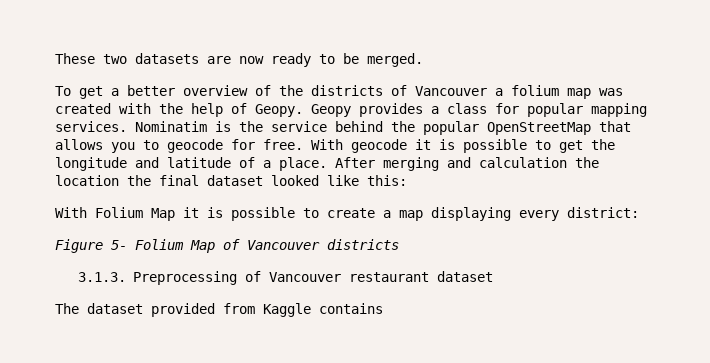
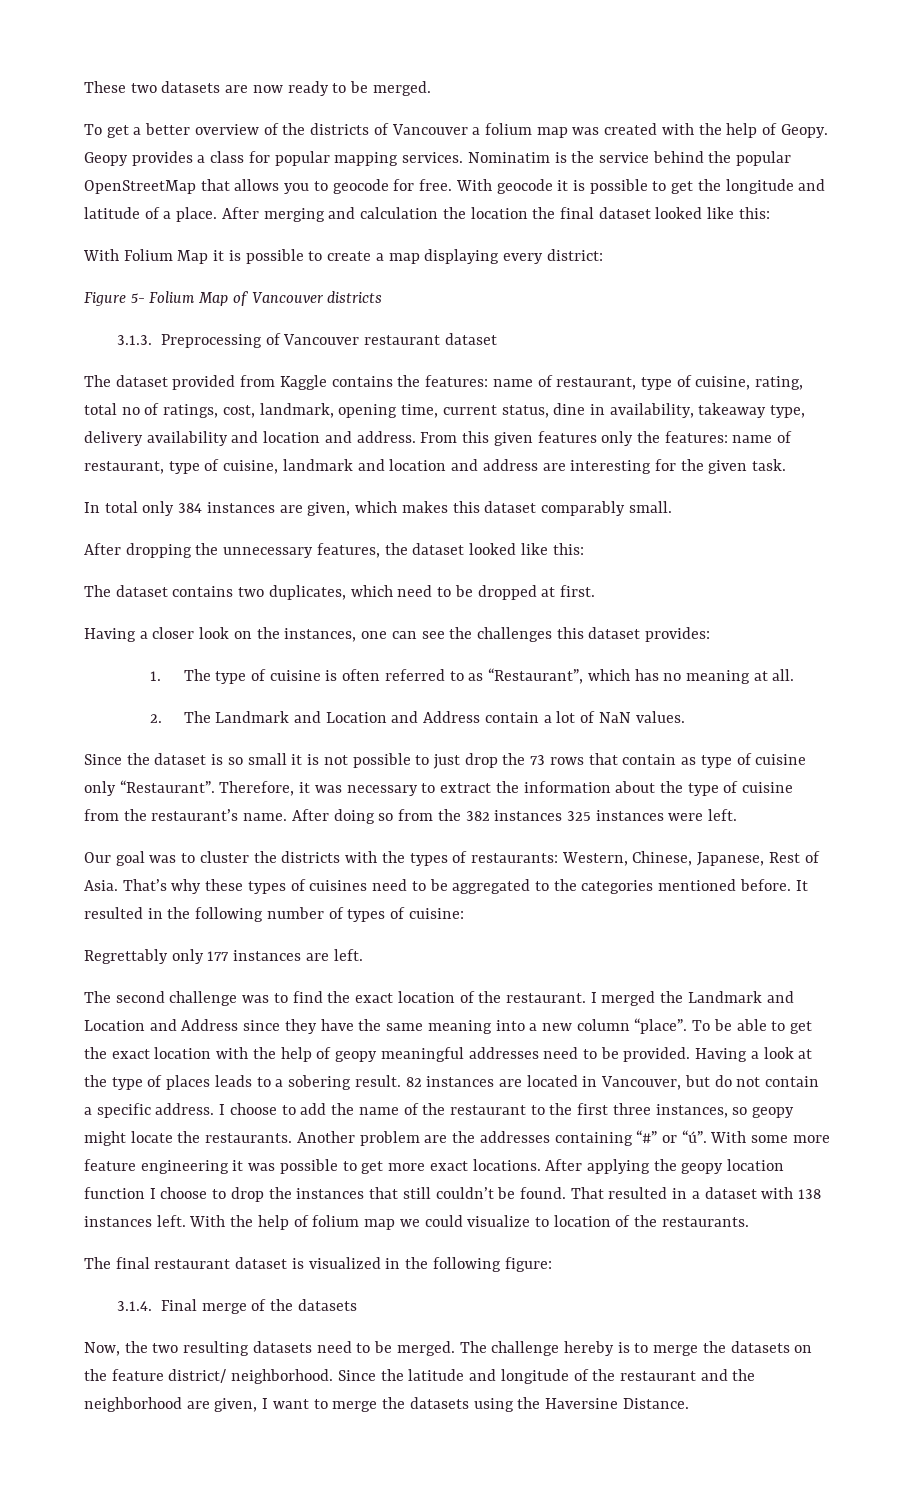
(383, 308) none -> [397,375,804,390] [84,403,806,418] [84,431,793,446] [84,459,787,474] [84,501,672,516] [84,543,584,558] [84,585,595,600] [84,627,711,642] [150,668,795,684] [150,711,685,723] [84,753,807,769] [84,780,794,796] [84,809,738,824] [84,851,820,866] [84,879,808,894] [84,907,464,922] [84,949,363,964] [84,991,794,1006] [84,1018,813,1034] [84,1047,813,1062] [84,1075,820,1090] [84,1103,795,1118] [84,1130,830,1146] [84,1159,785,1174] [84,1187,822,1202] [84,1215,749,1230] [84,1257,552,1272] [117,1299,357,1314] [84,1341,813,1356] [84,1369,756,1384] [84,1397,689,1412] the features: name of restaurant, type of cuisine, rating, total no of ratings, cost, landmark, opening time, current status, dine in availability, takeaway type, delivery availability and location and address. From this given features only the features: name of restaurant, type of cuisine, landmark and location and address are interesting for the given task. // In total only 384 instances are given, which makes this dataset comparably small. // After dropping the unnecessary features, the dataset looked like this: // The dataset contains two duplicates, which need to be dropped at first. // Having a closer look on the instances, one can see the challenges this dataset provides: // 1. The type of cuisine is often referred to as “Restaurant”, which has no meaning at all. // 2. The Landmark and Location and Address contain a lot of NaN values. // Since the dataset is so small it is not possible to just drop the 73 rows that contain as type of cuisine only “Restaurant”. Therefore, it was necessary to extract the information about the type of cuisine from the restaurant’s name. After doing so from the 382 instances 325 instances were left. // Our goal was to cluster the districts with the types of restaurants: Western, Chinese, Japanese, Rest of Asia. That’s why these types of cuisines need to be aggregated to the categories mentioned before. It resulted in the following number of types of cuisine: // Regrettably only 177 instances are left. // The second challenge was to find the exact location of the restaurant. I merged the Landmark and Location and Address since they have the same meaning into a new column “place”. To be able to get the exact location with the help of geopy meaningful addresses need to be provided. Having a look at the type of places leads to a sobering result. 82 instances are located in Vancouver, but do not contain a specific address. I choose to add the name of the restaurant to the first three instances, so geopy might locate the restaurants. Another problem are the addresses containing “#” or “ú”. With some more feature engineering it was possible to get more exact locations. After applying the geopy location function I choose to drop the instances that still couldn’t be found. That resulted in a dataset with 138 instances left. With the help of folium map we could visualize to location of the restaurants. // The final restaurant dataset is visualized in the following figure: // 3.1.4. Final merge of the datasets // Now, the two resulting datasets need to be merged. The challenge hereby is to merge the datasets on the feature district/ neighborhood. Since the latitude and longitude of the restaurant and the neighborhood are given, I want to merge the datasets using the Haversine Distance.

